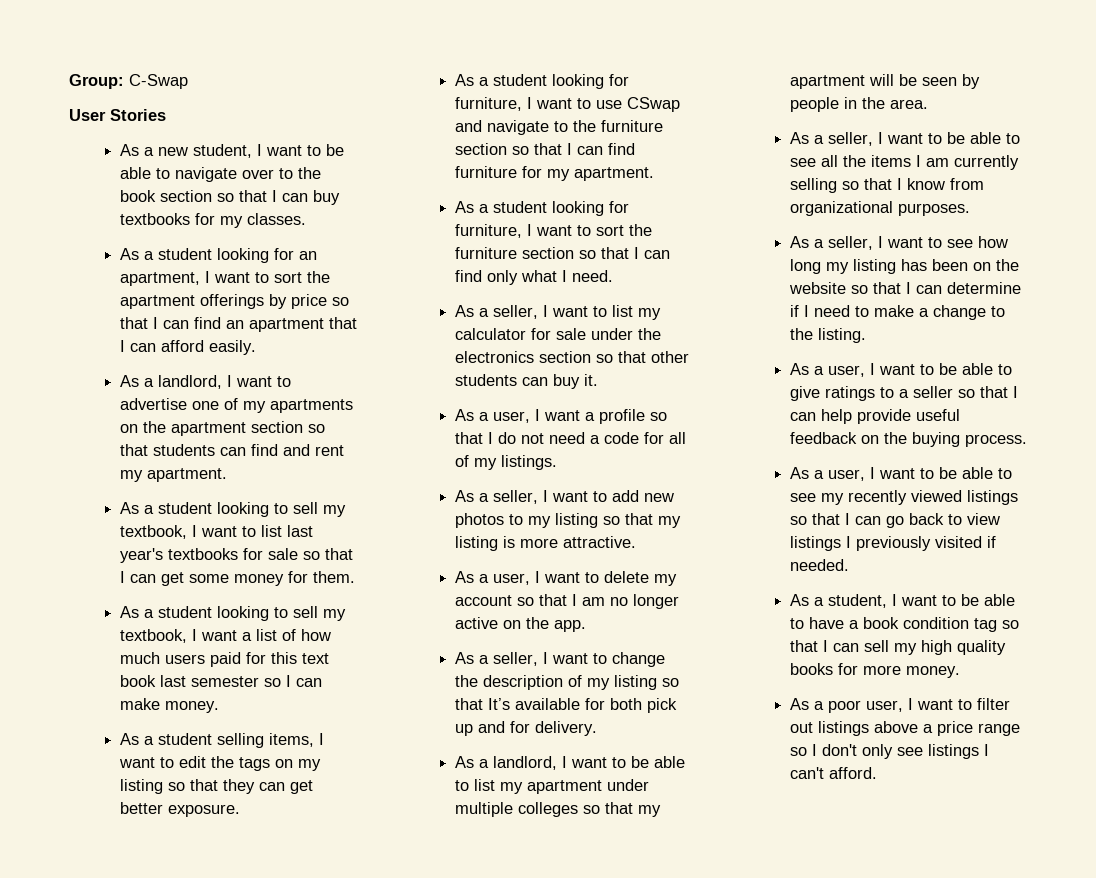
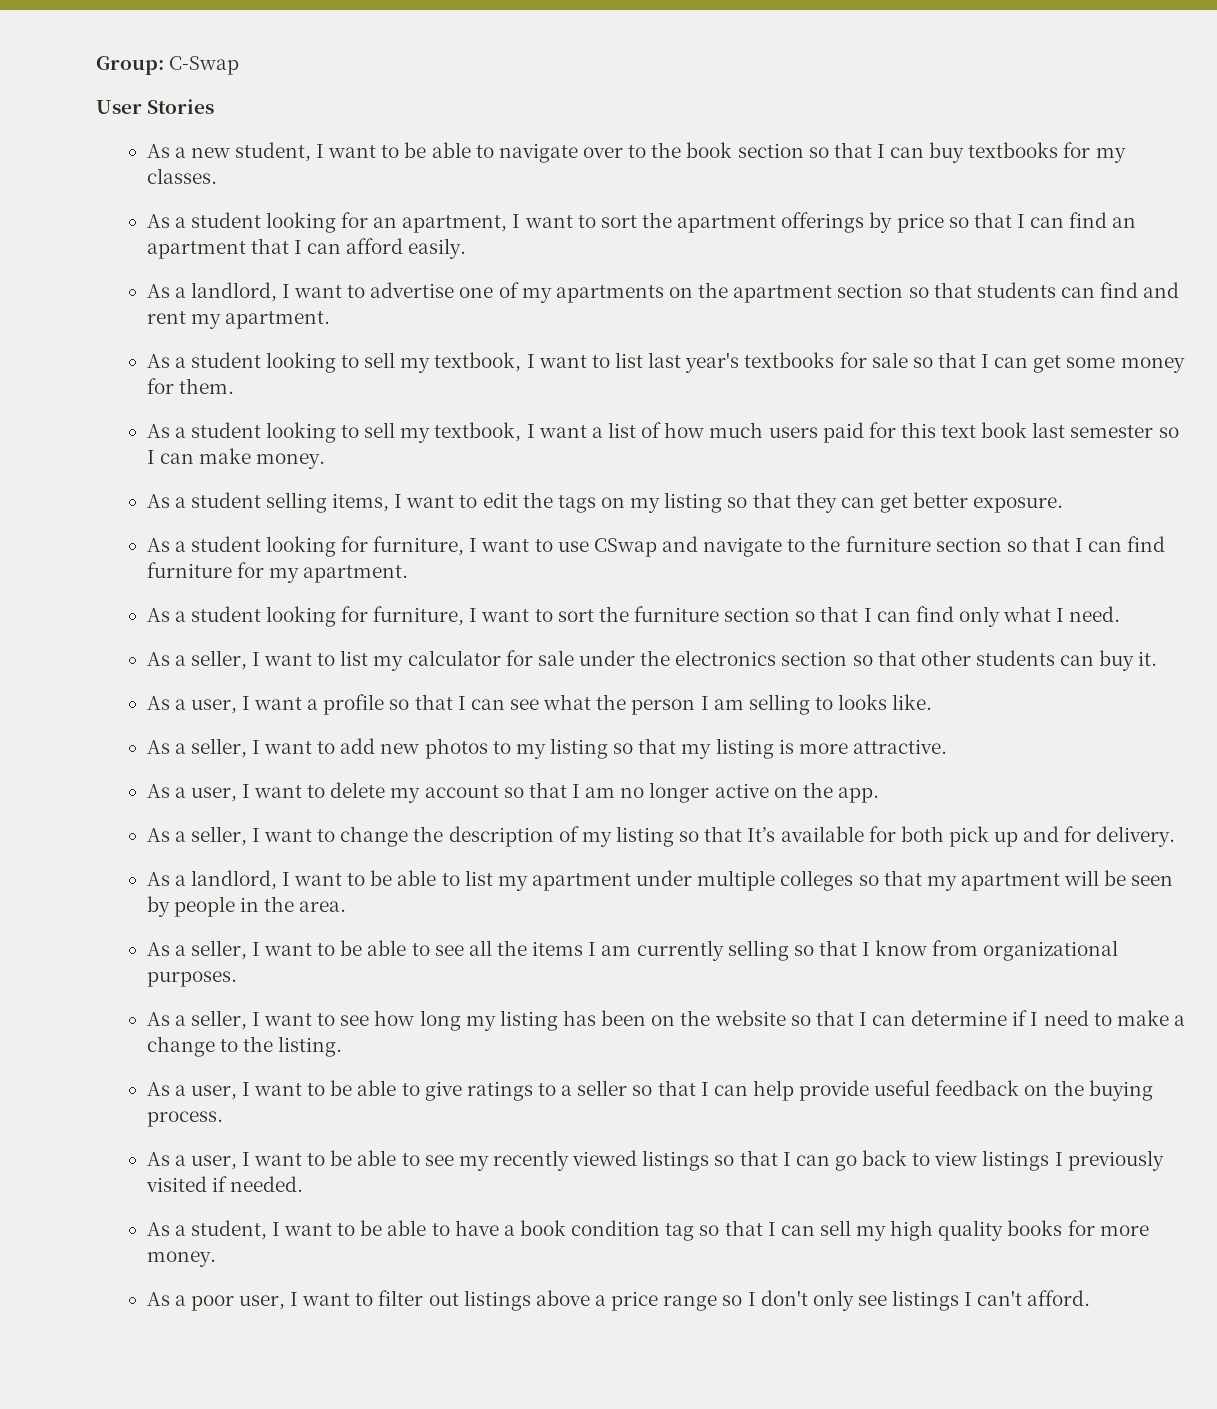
[497,432,686,444] [454,455,557,470] do not need a code for all of my listings. -> [470,694,933,715] can see what the person I am selling to looks like.

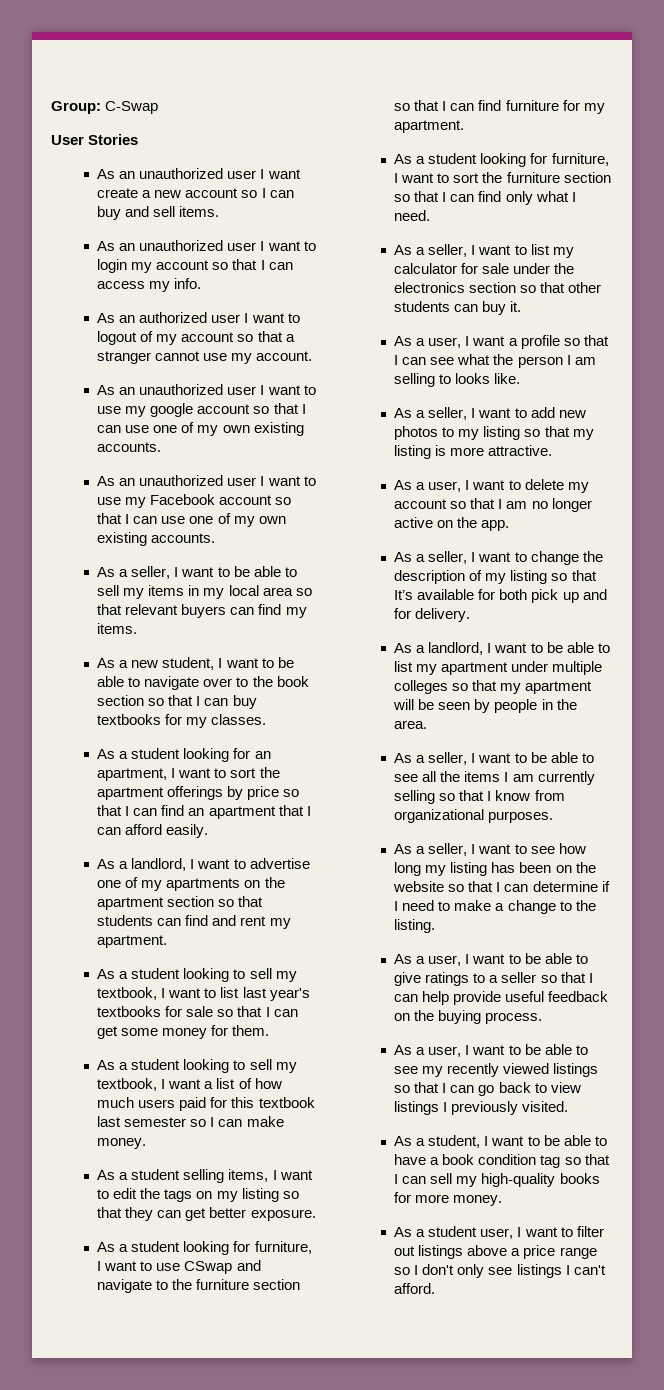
(215, 106) none -> [97,168,301,179] [97,188,294,198] [97,206,220,220] [97,240,316,251] [97,259,293,273] [97,278,202,292] [97,312,300,323] [97,331,295,345] [97,351,313,364] [97,384,316,395] [97,403,306,417] [97,422,304,436] [97,442,162,452] [97,475,316,486] [97,494,292,508] [97,513,286,527] [97,532,216,546] [97,566,297,579] [97,585,312,599] [97,604,307,618] [97,623,138,634] // As an unauthorized user I want create a new account so I can buy and sell items. // As an unauthorized user I want to login my account so that I can access my info. // As an authorized user I want to logout of my account so that a stranger cannot use my account. // As an unauthorized user I want to use my google account so that I can use one of my own existing accounts. // As an unauthorized user I want to use my Facebook account so that I can use one of my own existing accounts. // As a seller, I want to be able to sell my items in my local area so that relevant buyers can find my items.
[941,422,1028,438] text book -> [258,1097,315,1108] textbook
[145,1176,303,1192] visited if needed. -> [522,1101,569,1112] visited.
[890,1220,1004,1241] high quality -> [481,1173,556,1187] high-quality
[190,1295,234,1311] poor -> [428,1226,478,1237] student

